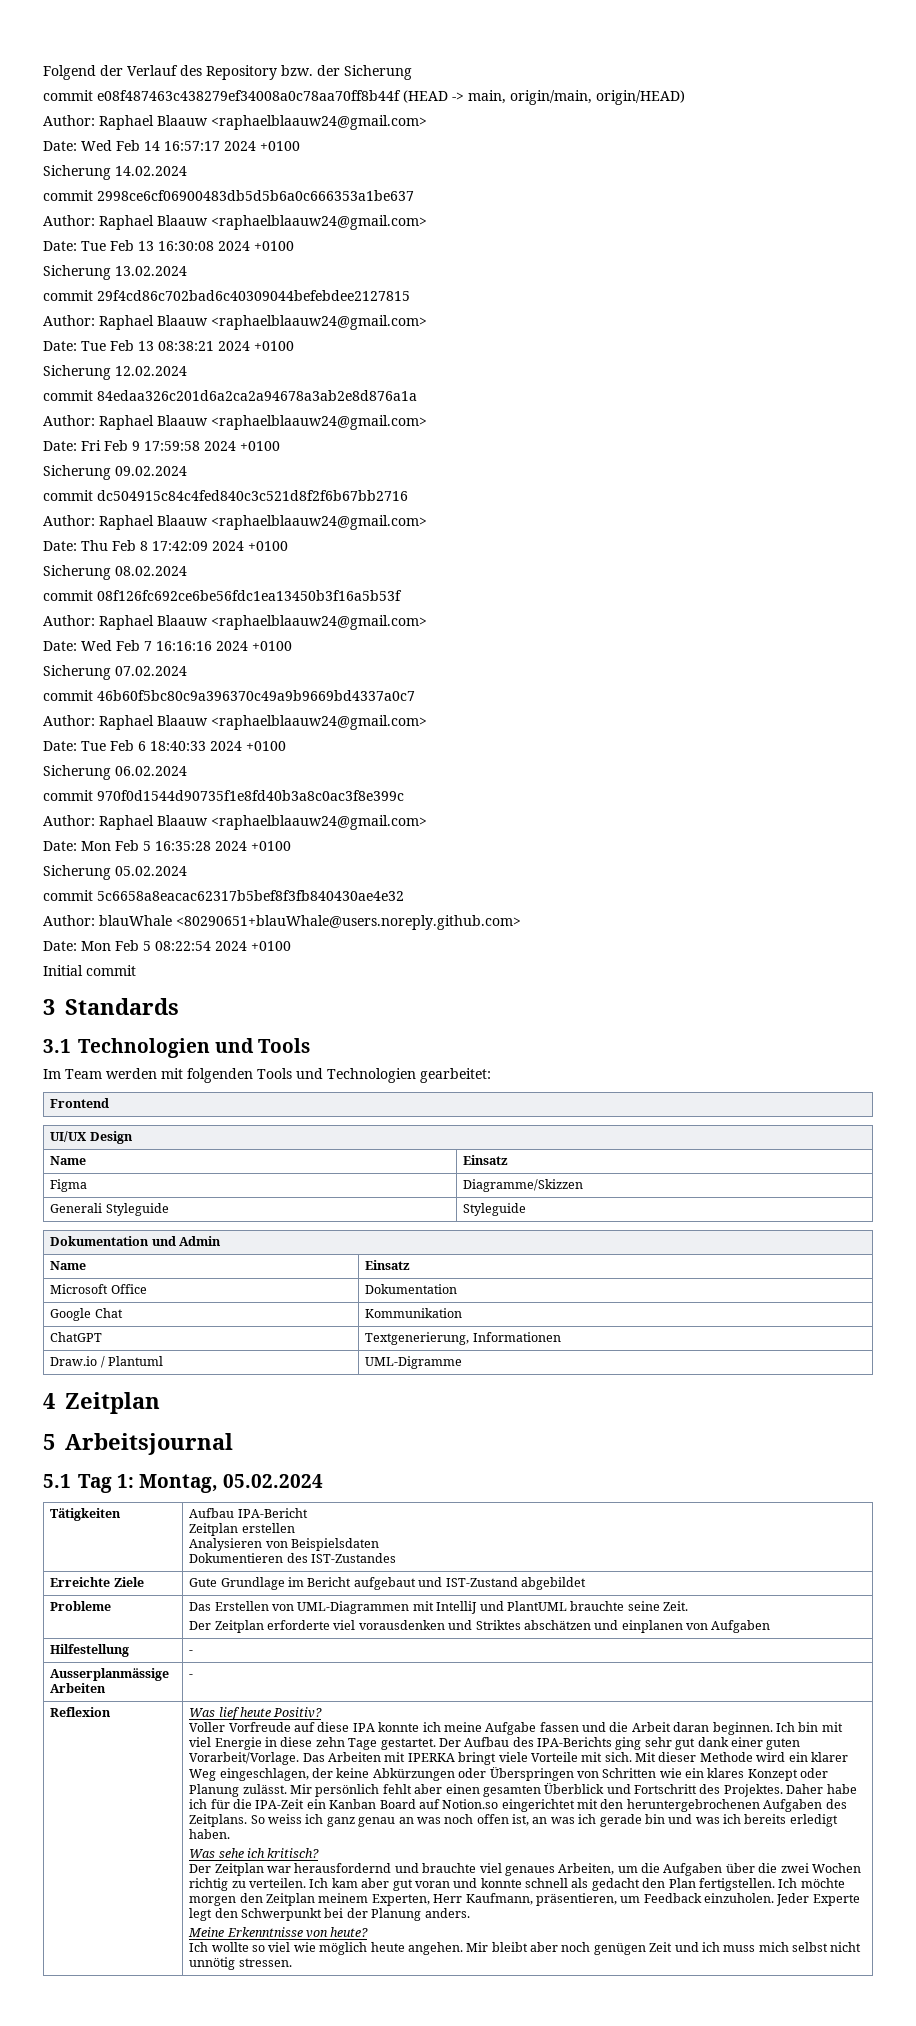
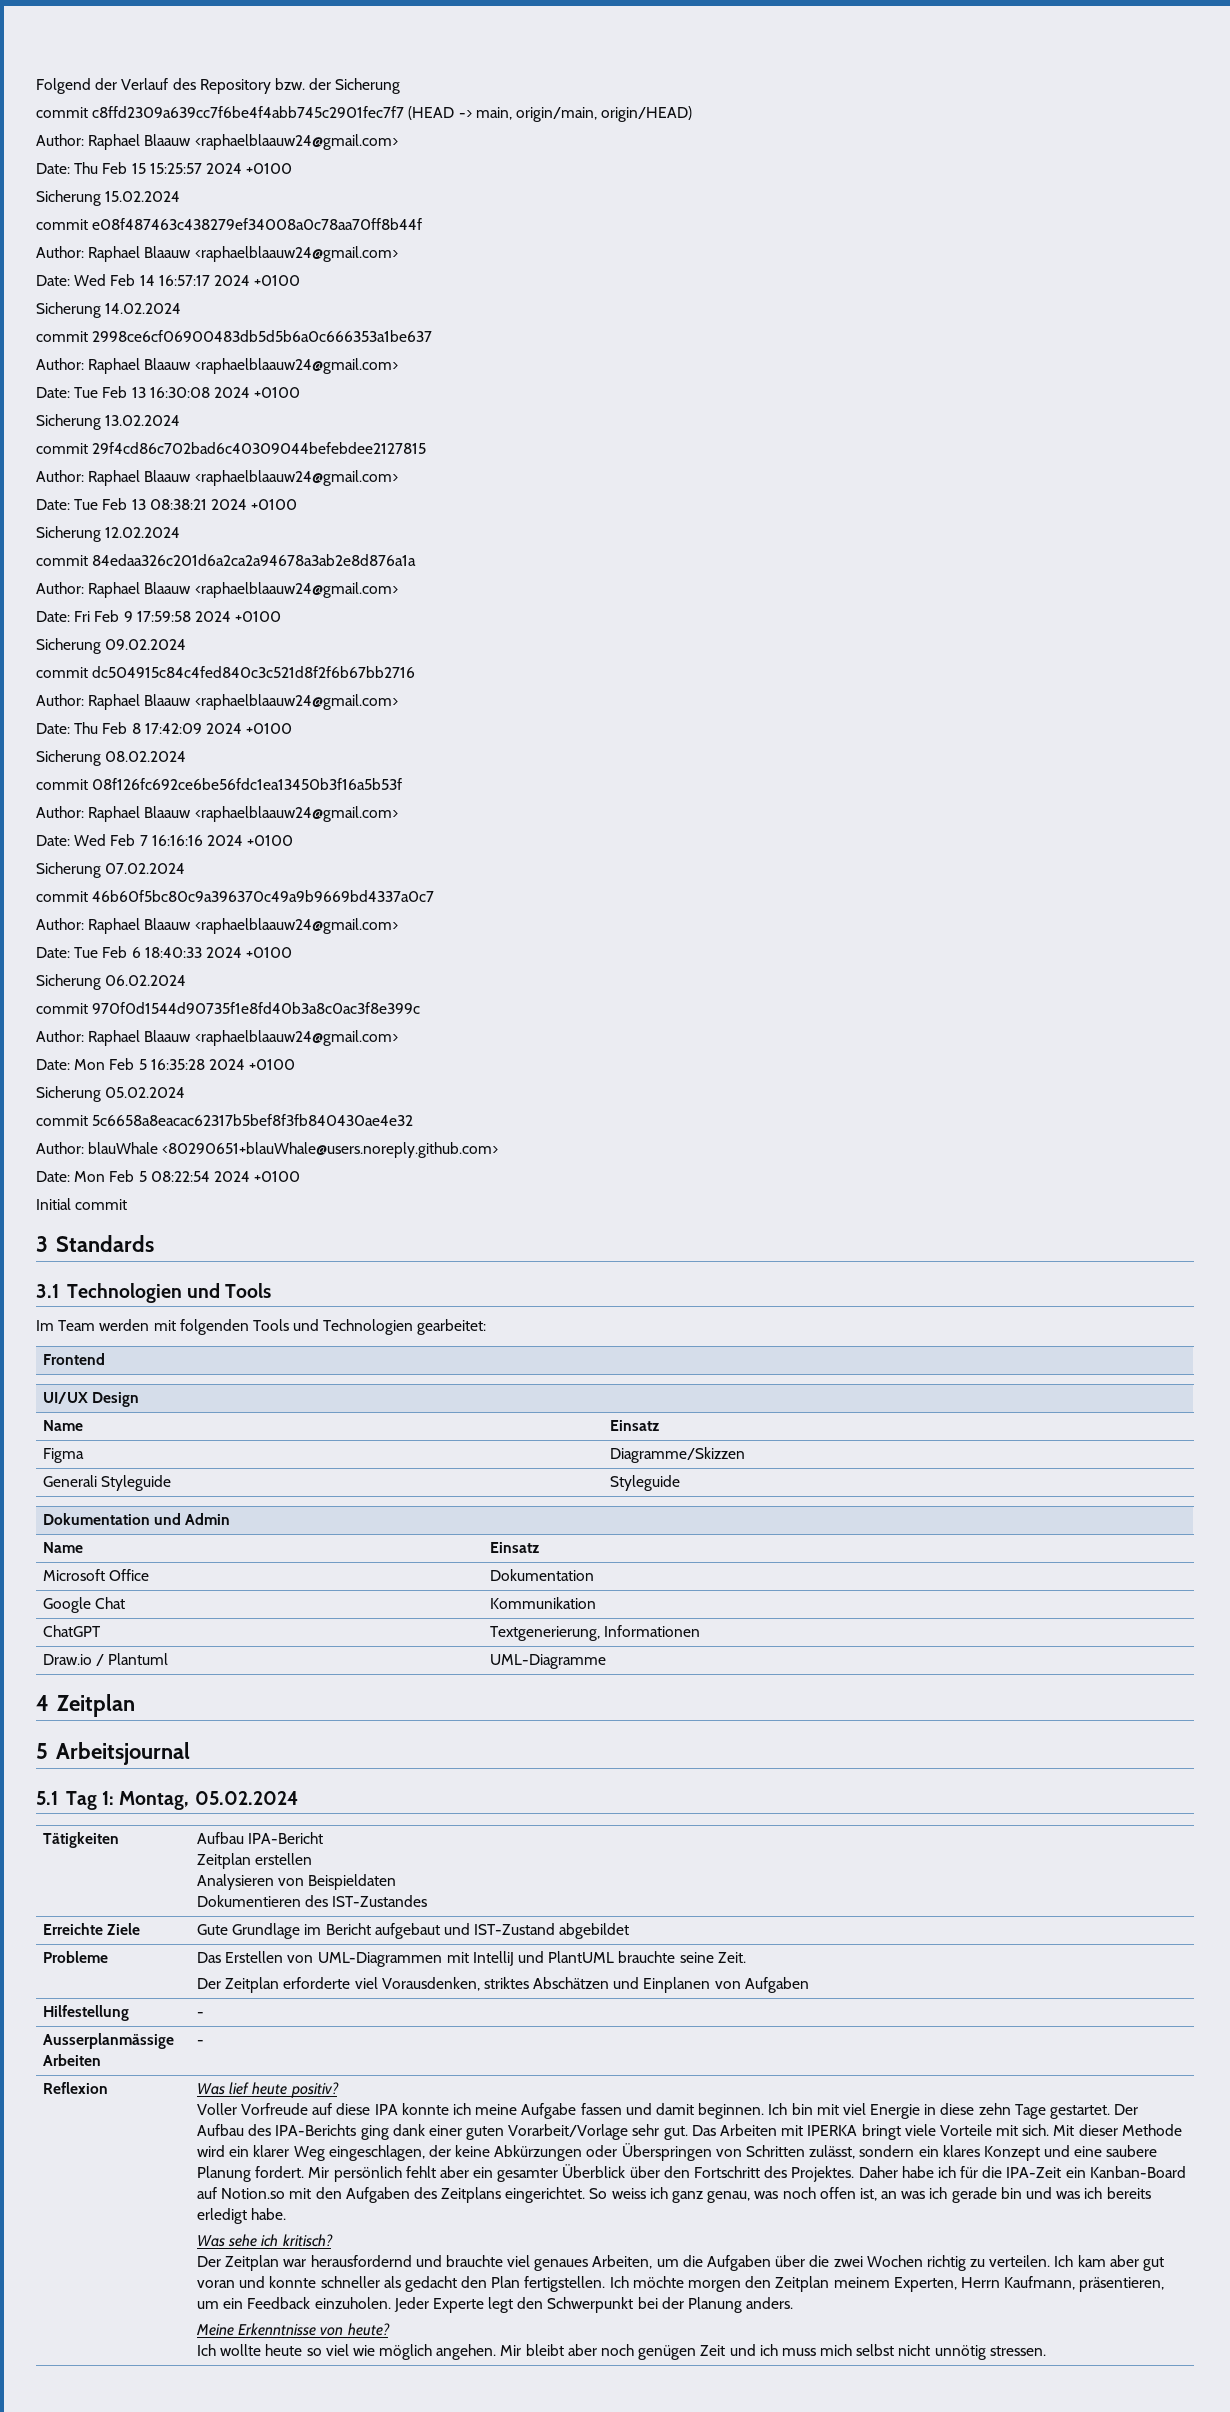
[97,90,401,101] e08f487463c438279ef34008a0c78aa70ff8b44f -> [92,106,405,118] c8ffd2309a639cc7f6be4f4abb745c2901fec7f7
(427, 122) none -> [36,162,293,174] [36,190,181,206] [36,218,423,230] [36,246,398,262] // Date: Thu Feb 15 15:25:57 2024 +0100 // Sicherung 15.02.2024 // commit e08f487463c438279ef34008a0c78aa70ff8b44f // Author: Raphael Blaauw <raphaelblaauw24@gmail.com>
[365,1356,463,1369] UML-Digramme -> [489,1654,606,1669] UML-Diagramme
[291,1538,380,1551] Beispielsdaten -> [308,1874,397,1890] Beispieldaten
[358,1620,683,1633] vorausdenken und Striktes abschätzen und einplanen -> [381,1977,711,1993] Vorausdenken, striktes Abschätzen und Einplanen
[273,1707,323,1718] Positiv? -> [290,2082,339,2098] positiv?
[609,1722,710,1732] die Arbeit daran -> [655,2103,694,2115] damit
[644,1737,696,1750] sehr gut -> (389, 2132) none
[189,1752,300,1765] Vorarbeit/Vorlage. -> [508,2124,688,2140] Vorarbeit/Vorlage sehr gut.
[659,1768,682,1778] wie -> [809,2145,915,2159] zulässt, sondern
[800,1768,829,1778] [189,1783,631,1797] oder Planung zulässt. Mir persönlich fehlt aber einen gesamten Überblick und -> [1044,2145,1158,2157] [196,2164,690,2182] und eine saubere Planung fordert. Mir persönlich fehlt aber ein gesamter Überblick über den
[329,1799,416,1809] Kanban Board -> [1089,2166,1186,2178] Kanban-Board
[501,1799,575,1812] eingerichtet -> (286, 2193) none
[626,1799,760,1812] heruntergebrochenen -> (342, 2193) none
[189,1814,248,1827] Zeitplans. -> [441,2187,586,2203] Zeitplans eingerichtet.
[358,1817,414,1827] genau an -> [707,2191,751,2203] genau,
[189,1829,231,1839] haben. -> [251,2208,287,2220] habe.
[525,1878,569,1888] schnell -> [320,2276,380,2288] schneller
[433,1894,463,1903] Herr -> [960,2277,1000,2288] Herrn
(641, 1899) none -> [223,2298,244,2309] ein
(249, 1947) none -> [265,2344,303,2356] heute
[370,1942,405,1952] heute -> (433, 2352) none

